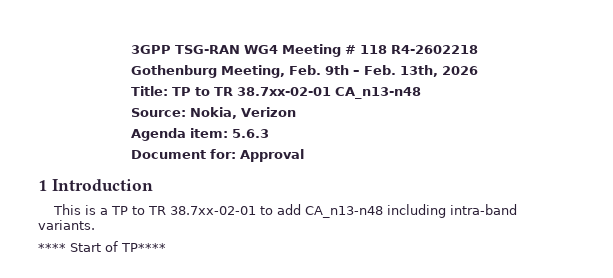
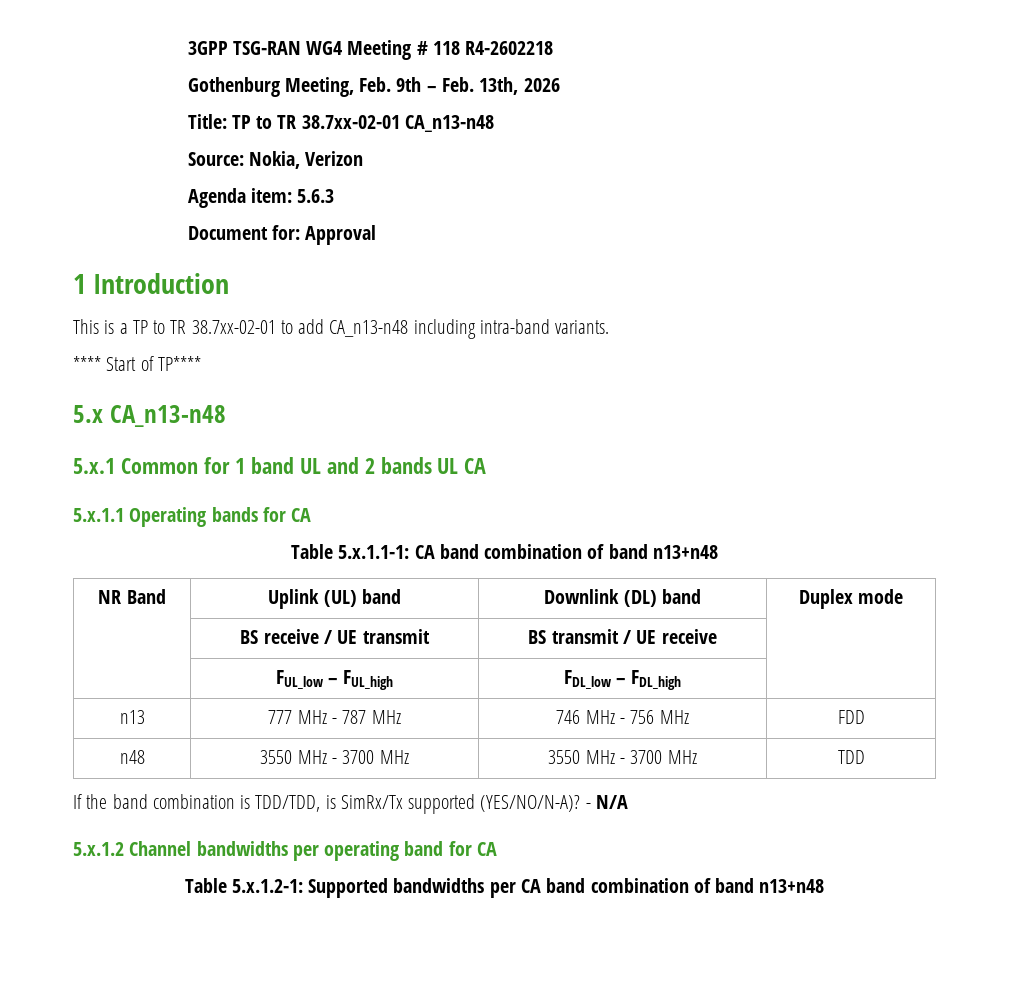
(166, 247) none -> [73,405,226,427] [73,457,487,474] [73,507,312,527] [291,544,718,559] [98,589,166,604] [268,589,401,609] [544,589,701,607] [798,589,904,609] [240,629,430,644] [528,629,717,644] [275,670,394,690] [563,670,682,690] [119,710,145,724] [268,710,401,724] [556,710,689,724] [837,710,865,724] [119,750,145,764] [260,750,409,764] [548,750,697,764] [837,750,865,764] [73,794,628,814] [73,841,497,861] [184,878,825,898] // 5.x CA_n13-n48 // 5.x.1 Common for 1 band UL and 2 bands UL CA // 5.x.1.1 Operating bands for CA // Table 5.x.1.1-1: CA band combination of band n13+n48 // NR Band | Uplink (UL) band | Downlink (DL) band | Duplex mode // | BS receive / UE transmit | BS transmit / UE receive | // | FUL_low – FUL_high | FDL_low – FDL_high | // n13 | 777 MHz - 787 MHz | 746 MHz - 756 MHz | FDD // n48 | 3550 MHz - 3700 MHz | 3550 MHz - 3700 MHz | TDD // If the band combination is TDD/TDD, is SimRx/Tx supported (YES/NO/N-A)? - N/A // 5.x.1.2 Channel bandwidths per operating band for CA // Table 5.x.1.2-1: Supported bandwidths per CA band combination of band n13+n48

